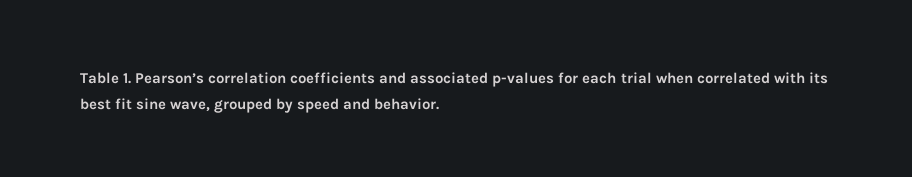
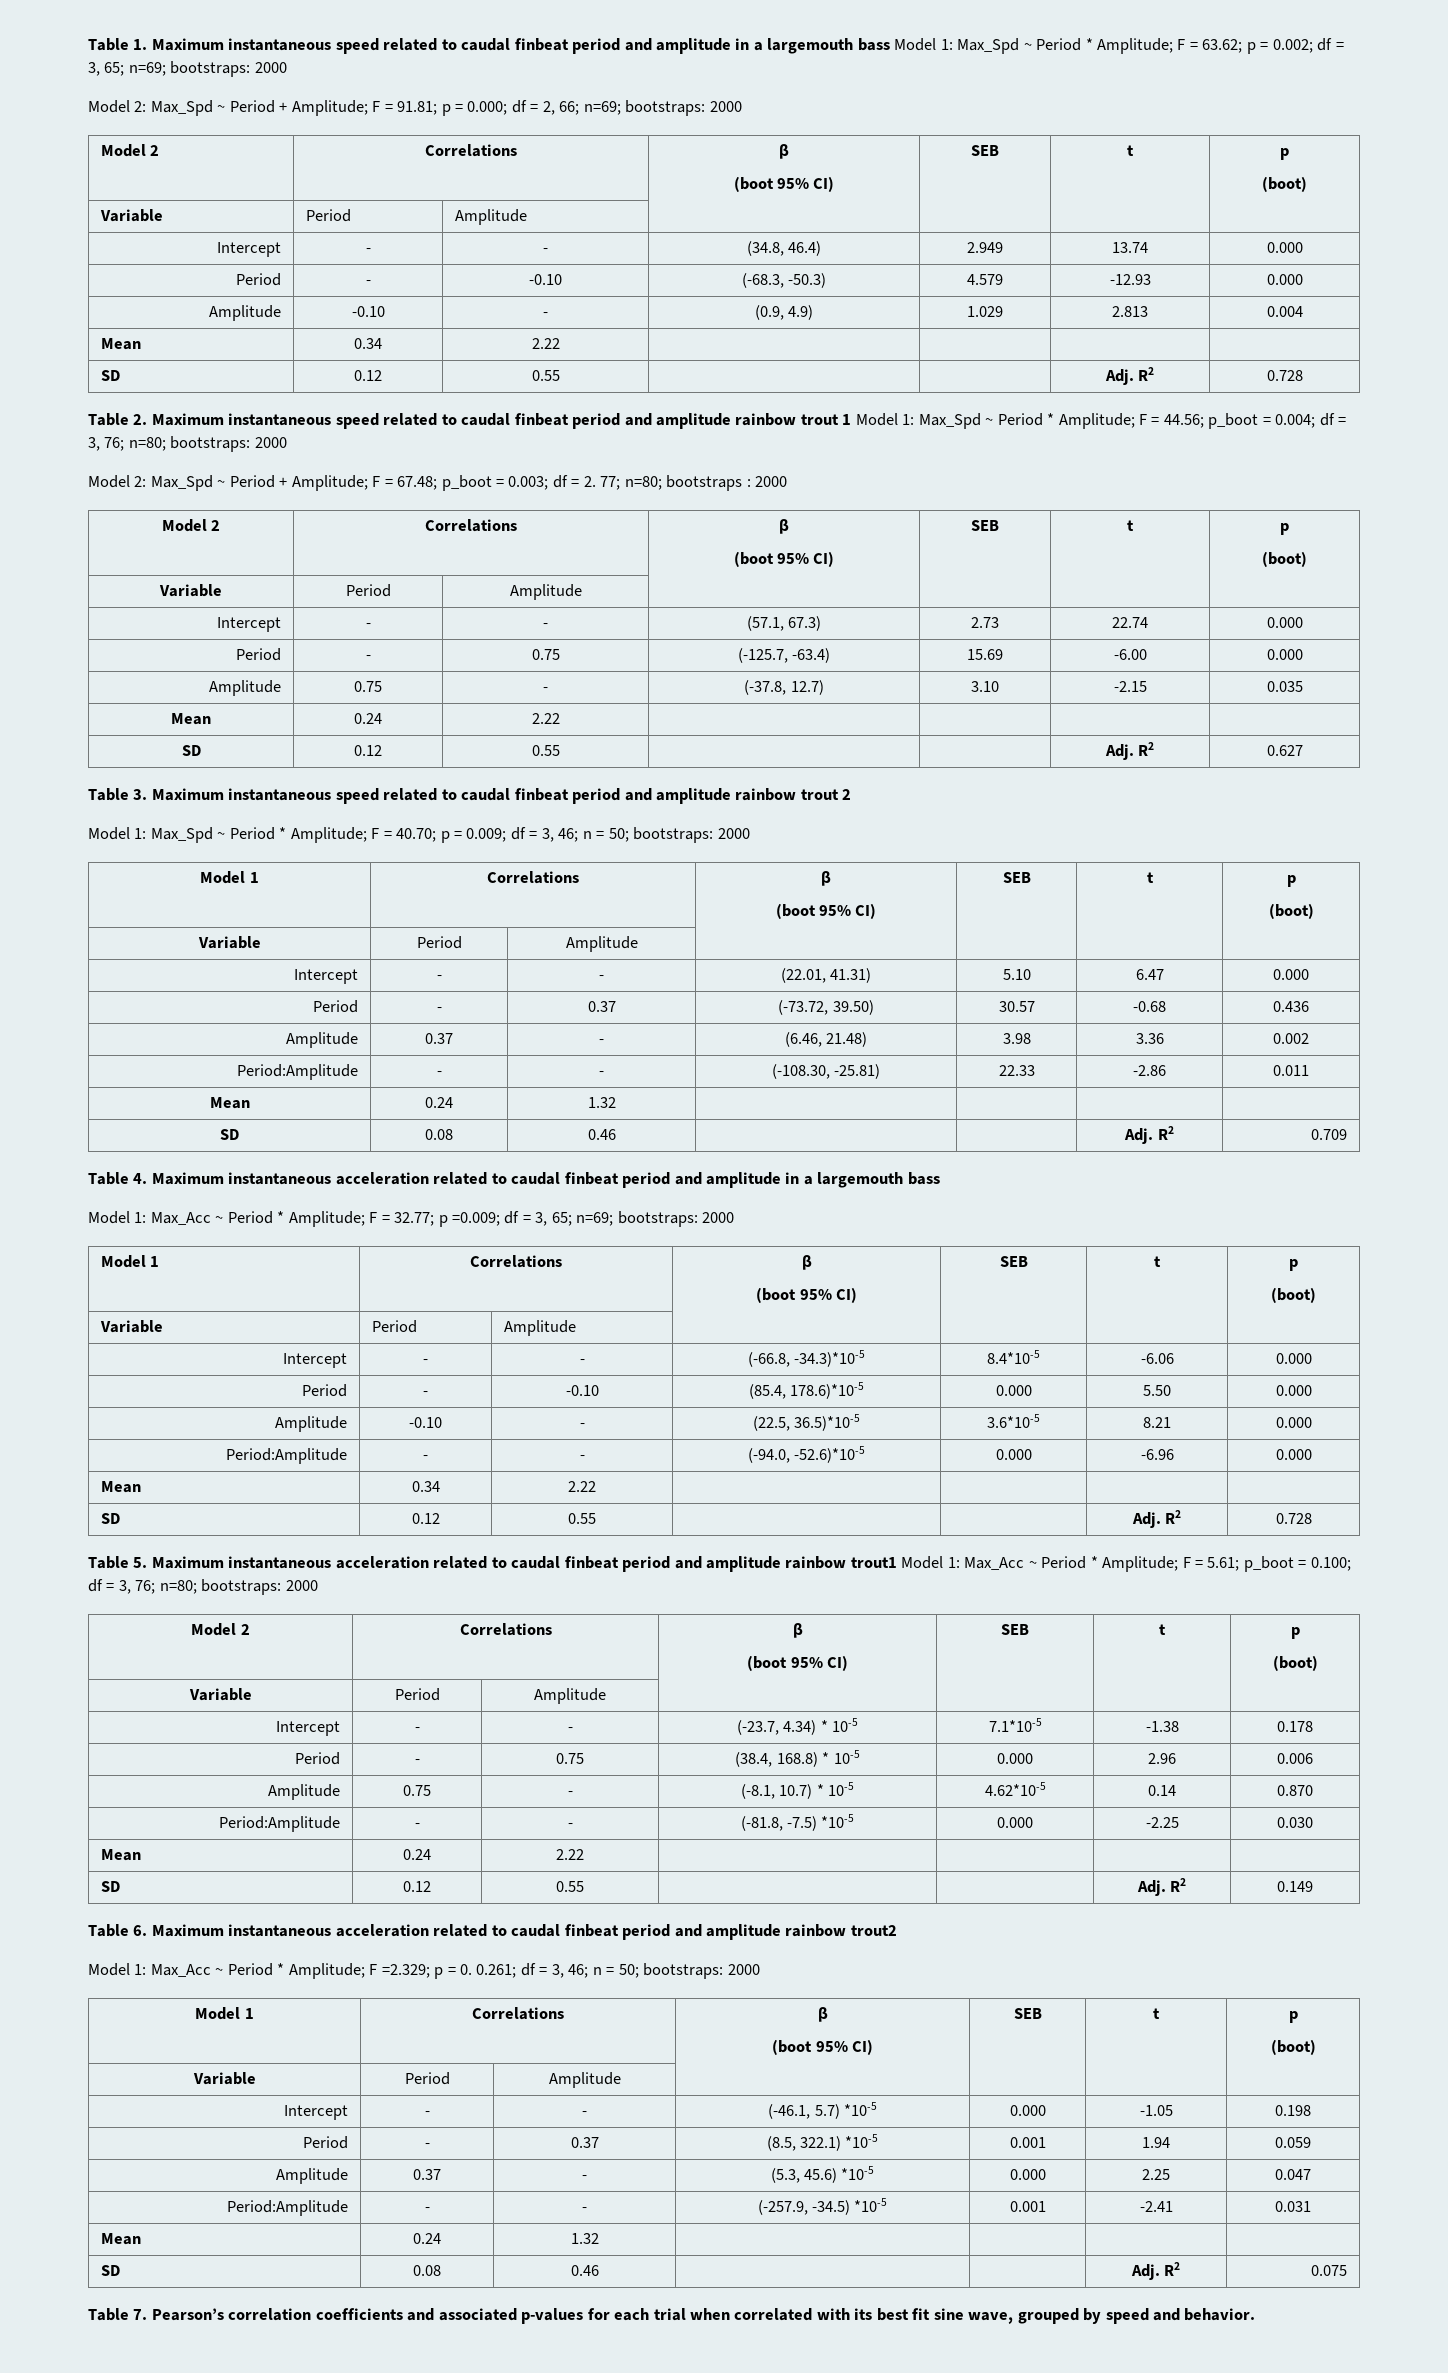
(132, 78) none -> [151,38,1344,54] [88,61,287,77] [88,100,742,116] [100,144,160,157] [425,144,517,157] [779,144,789,159] [733,176,835,192] [971,145,999,156] [1127,145,1134,156] [1280,148,1289,160] [1262,176,1307,192] [99,209,163,222] [305,209,351,222] [454,209,527,225] [217,242,282,257] [365,248,371,253] [543,248,548,253] [746,241,822,256] [967,242,1003,253] [1112,242,1148,253] [1266,242,1303,253] [236,273,282,286] [365,280,371,285] [529,274,562,285] [741,273,827,288] [967,274,1003,285] [1109,274,1151,285] [1266,274,1303,285] [209,305,282,321] [351,306,385,317] [543,312,548,317] [754,305,814,320] [967,306,1003,317] [1112,306,1148,317] [1266,306,1303,317] [100,338,141,350] [354,338,382,349] [531,338,560,349] [100,370,120,381] [354,370,382,381] [531,370,560,381] [1104,367,1155,385] [1266,370,1303,381] [88,413,1347,429] [88,436,287,452] [88,475,788,491] [161,519,221,532] [425,519,517,532] [779,519,789,534] [733,551,835,567] [971,520,999,531] [1127,520,1134,531] [1280,523,1289,535] [1262,551,1307,567] [159,584,222,597] [345,584,391,597] [509,584,582,600] [217,617,282,632] [365,623,371,628] [543,623,548,628] [746,616,822,631] [971,617,999,628] [1112,617,1148,628] [1266,617,1303,628] [236,648,282,661] [365,655,371,660] [531,649,560,660] [737,648,831,663] [967,649,1003,660] [1113,649,1147,660] [1266,649,1303,660] [209,680,282,696] [354,681,382,692] [543,687,548,692] [744,680,824,695] [971,681,999,692] [1113,681,1147,692] [1266,681,1303,692] [171,713,211,725] [354,713,382,724] [531,713,560,724] [181,745,201,756] [354,745,382,756] [531,745,560,756] [1104,742,1155,760] [1266,745,1303,756] [88,788,852,804] [88,827,750,843] [200,871,259,884] [487,871,579,884] [821,871,831,886] [775,903,877,919] [1002,872,1031,883] [1146,872,1154,883] [1286,875,1296,887] [1268,903,1314,919] [197,936,261,949] [416,936,462,949] [565,936,638,952] [294,969,359,984] [436,975,442,980] [599,975,604,980] [780,968,872,983] [1002,969,1031,980] [1135,969,1164,980] [1273,969,1309,980] [313,1000,359,1013] [436,1007,442,1012] [587,1001,616,1012] [778,1000,874,1015] [998,1001,1035,1012] [1133,1001,1166,1012] [1273,1001,1309,1012] [286,1032,359,1048] [425,1033,453,1044] [599,1039,604,1044] [784,1032,868,1047] [1002,1033,1031,1044] [1135,1033,1164,1044] [1273,1033,1309,1044] [237,1064,359,1080] [436,1071,442,1076] [599,1071,604,1076] [771,1064,881,1079] [998,1065,1035,1076] [1133,1065,1166,1076] [1273,1065,1309,1076] [209,1097,250,1109] [425,1097,453,1108] [587,1097,616,1108] [220,1129,239,1140] [425,1129,453,1140] [587,1129,616,1140] [1124,1126,1174,1144] [1311,1129,1348,1140] [88,1172,940,1188] [88,1211,735,1227] [100,1255,160,1268] [470,1255,562,1268] [801,1255,812,1270] [756,1287,857,1303] [999,1256,1028,1267] [1154,1256,1161,1267] [1289,1259,1298,1271] [1271,1287,1316,1303] [99,1320,163,1333] [371,1320,417,1333] [503,1320,576,1336] [283,1353,348,1368] [423,1359,428,1364] [579,1359,585,1364] [747,1350,866,1367] [987,1350,1040,1364] [1140,1353,1174,1364] [1275,1353,1312,1364] [302,1384,348,1397] [423,1391,428,1396] [565,1385,599,1396] [748,1382,865,1399] [995,1385,1032,1396] [1143,1385,1171,1396] [1275,1385,1312,1396] [275,1416,348,1432] [409,1417,442,1428] [579,1423,585,1428] [752,1414,861,1431] [987,1414,1040,1428] [1143,1417,1171,1428] [1275,1417,1312,1428] [226,1448,348,1464] [423,1455,428,1460] [579,1455,585,1460] [747,1446,866,1463] [995,1449,1032,1460] [1140,1449,1174,1460] [1275,1449,1312,1460] [100,1481,141,1493] [411,1481,440,1492] [568,1481,596,1492] [100,1513,120,1524] [411,1513,440,1524] [568,1513,596,1524] [1131,1510,1182,1528] [1275,1513,1312,1524] [88,1556,1351,1572] [88,1579,318,1595] [191,1623,250,1636] [459,1623,552,1636] [792,1623,803,1638] [747,1655,848,1671] [1001,1624,1029,1635] [1159,1624,1166,1635] [1290,1627,1300,1639] [1272,1655,1318,1671] [188,1688,252,1701] [394,1688,440,1701] [534,1688,606,1704] [276,1721,341,1736] [414,1727,420,1732] [567,1727,573,1732] [736,1718,859,1735] [988,1718,1042,1732] [1145,1721,1179,1732] [1277,1721,1313,1732] [295,1752,341,1765] [414,1759,420,1764] [556,1753,584,1764] [735,1750,860,1767] [997,1753,1033,1764] [1148,1753,1176,1764] [1277,1753,1313,1764] [268,1784,341,1800] [403,1785,431,1796] [567,1791,573,1796] [740,1782,855,1799] [984,1782,1046,1796] [1148,1785,1176,1796] [1277,1785,1313,1796] [219,1816,341,1832] [414,1823,420,1828] [567,1823,573,1828] [740,1814,855,1831] [997,1817,1033,1828] [1145,1817,1179,1828] [1277,1817,1313,1828] [100,1849,141,1861] [403,1849,431,1860] [556,1849,584,1860] [100,1881,120,1892] [403,1881,431,1892] [556,1881,584,1892] [1136,1878,1187,1896] [1277,1881,1313,1892] [88,1924,897,1940] [88,1963,760,1979] [195,2007,254,2020] [472,2007,564,2020] [817,2007,828,2022] [772,2039,873,2055] [1013,2008,1042,2019] [1153,2008,1160,2019] [1288,2011,1298,2023] [1270,2039,1316,2055] [192,2072,256,2085] [404,2072,450,2085] [548,2072,621,2088] [284,2105,349,2120] [424,2111,430,2116] [582,2111,587,2116] [768,2102,877,2119] [1009,2105,1046,2116] [1139,2105,1173,2116] [1275,2105,1311,2116] [303,2136,349,2149] [424,2143,430,2148] [570,2137,599,2148] [766,2134,879,2151] [1009,2137,1046,2148] [1142,2137,1170,2148] [1275,2137,1311,2148] [276,2168,349,2184] [413,2169,441,2180] [582,2175,587,2180] [770,2166,875,2183] [1009,2169,1046,2180] [1142,2169,1170,2180] [1275,2169,1311,2180] [227,2200,349,2216] [424,2207,430,2212] [582,2207,587,2212] [757,2198,888,2215] [1009,2201,1046,2212] [1139,2201,1173,2212] [1275,2201,1311,2212] [100,2233,141,2245] [413,2233,441,2244] [570,2233,599,2244] [100,2265,120,2276] [413,2265,441,2276] [570,2265,599,2276] [1130,2262,1181,2280] [1311,2265,1348,2276] [88,2308,148,2321] Maximum instantaneous speed related to caudal finbeat period and amplitude in a largemouth bass Model 1: Max_Spd ~ Period * Amplitude; F = 63.62; p = 0.002; df = 3, 65; n=69; bootstraps: 2000 // Model 2: Max_Spd ~ Period + Amplitude; F = 91.81; p = 0.000; df = 2, 66; n=69; bootstraps: 2000 // Model 2 | Correlations | β // (boot 95% CI) | SEB | t | p // (boot) // Variable | Period | Amplitude | | | | // Intercept | - | - | (34.8, 46.4) | 2.949 | 13.74 | 0.000 // Period | - | -0.10 | (-68.3, -50.3) | 4.579 | -12.93 | 0.000 // Amplitude | -0.10 | - | (0.9, 4.9) | 1.029 | 2.813 | 0.004 // Mean | 0.34 | 2.22 | | | | // SD | 0.12 | 0.55 | | | Adj. R2 | 0.728 // Table 2. Maximum instantaneous speed related to caudal finbeat period and amplitude rainbow trout 1 Model 1: Max_Spd ~ Period * Amplitude; F = 44.56; p_boot = 0.004; df = 3, 76; n=80; bootstraps: 2000 // Model 2: Max_Spd ~ Period + Amplitude; F = 67.48; p_boot = 0.003; df = 2. 77; n=80; bootstraps : 2000 // Model 2 | Correlations | β // (boot 95% CI) | SEB | t | p // (boot) // Variable | Period | Amplitude | | | | // Intercept | - | - | (57.1, 67.3) | 2.73 | 22.74 | 0.000 // Period | - | 0.75 | (-125.7, -63.4) | 15.69 | -6.00 | 0.000 // Amplitude | 0.75 | - | (-37.8, 12.7) | 3.10 | -2.15 | 0.035 // Mean | 0.24 | 2.22 | | | | // SD | 0.12 | 0.55 | | | Adj. R2 | 0.627 // Table 3. Maximum instantaneous speed related to caudal finbeat period and amplitude rainbow trout 2 // Model 1: Max_Spd ~ Period * Amplitude; F = 40.70; p = 0.009; df = 3, 46; n = 50; bootstraps: 2000 // Model 1 | Correlations | β // (boot 95% CI) | SEB | t | p // (boot) // Variable | Period | Amplitude | | | | // Intercept | - | - | (22.01, 41.31) | 5.10 | 6.47 | 0.000 // Period | - | 0.37 | (-73.72, 39.50) | 30.57 | -0.68 | 0.436 // Amplitude | 0.37 | - | (6.46, 21.48) | 3.98 | 3.36 | 0.002 // Period:Amplitude | - | - | (-108.30, -25.81) | 22.33 | -2.86 | 0.011 // Mean | 0.24 | 1.32 | | | | // SD | 0.08 | 0.46 | | | Adj. R2 | 0.709 // Table 4. Maximum instantaneous acceleration related to caudal finbeat period and amplitude in a largemouth bass // Model 1: Max_Acc ~ Period * Amplitude; F = 32.77; p =0.009; df = 3, 65; n=69; bootstraps: 2000 // Model 1 | Correlations | β // (boot 95% CI) | SEB | t | p // (boot) // Variable | Period | Amplitude | | | | // Intercept | - | - | (-66.8, -34.3)*10-5 | 8.4*10-5 | -6.06 | 0.000 // Period | - | -0.10 | (85.4, 178.6)*10-5 | 0.000 | 5.50 | 0.000 // Amplitude | -0.10 | - | (22.5, 36.5)*10-5 | 3.6*10-5 | 8.21 | 0.000 // Period:Amplitude | - | - | (-94.0, -52.6)*10-5 | 0.000 | -6.96 | 0.000 // Mean | 0.34 | 2.22 | | | | // SD | 0.12 | 0.55 | | | Adj. R2 | 0.728 // Table 5. Maximum instantaneous acceleration related to caudal finbeat period and amplitude rainbow trout1 Model 1: Max_Acc ~ Period * Amplitude; F = 5.61; p_boot = 0.100; df = 3, 76; n=80; bootstraps: 2000 // Model 2 | Correlations | β // (boot 95% CI) | SEB | t | p // (boot) // Variable | Period | Amplitude | | | | // Intercept | - | - | (-23.7, 4.34) * 10-5 | 7.1*10-5 | -1.38 | 0.178 // Period | - | 0.75 | (38.4, 168.8) * 10-5 | 0.000 | 2.96 | 0.006 // Amplitude | 0.75 | - | (-8.1, 10.7) * 10-5 | 4.62*10-5 | 0.14 | 0.870 // Period:Amplitude | - | - | (-81.8, -7.5) *10-5 | 0.000 | -2.25 | 0.030 // Mean | 0.24 | 2.22 | | | | // SD | 0.12 | 0.55 | | | Adj. R2 | 0.149 // Table 6. Maximum instantaneous acceleration related to caudal finbeat period and amplitude rainbow trout2 // Model 1: Max_Acc ~ Period * Amplitude; F =2.329; p = 0. 0.261; df = 3, 46; n = 50; bootstraps: 2000 // Model 1 | Correlations | β // (boot 95% CI) | SEB | t | p // (boot) // Variable | Period | Amplitude | | | | // Intercept | - | - | (-46.1, 5.7) *10-5 | 0.000 | -1.05 | 0.198 // Period | - | 0.37 | (8.5, 322.1) *10-5 | 0.001 | 1.94 | 0.059 // Amplitude | 0.37 | - | (5.3, 45.6) *10-5 | 0.000 | 2.25 | 0.047 // Period:Amplitude | - | - | (-257.9, -34.5) *10-5 | 0.001 | -2.41 | 0.031 // Mean | 0.24 | 1.32 | | | | // SD | 0.08 | 0.46 | | | Adj. R2 | 0.075 // Table 7.

